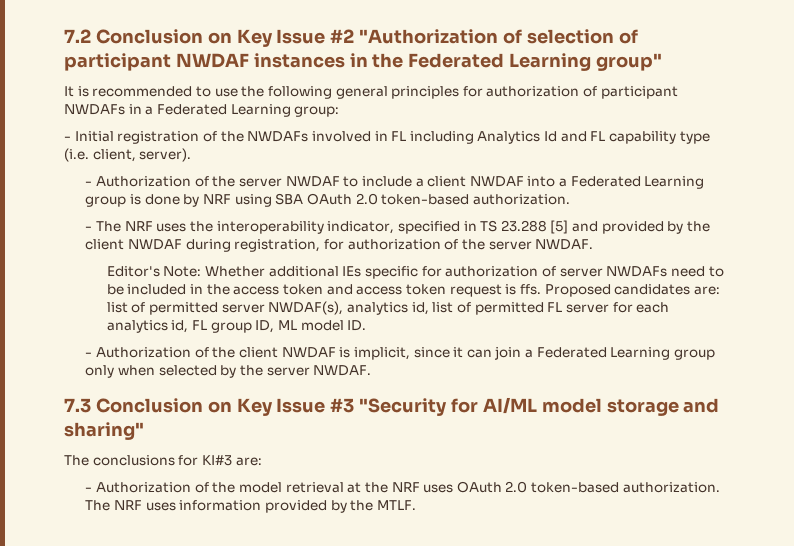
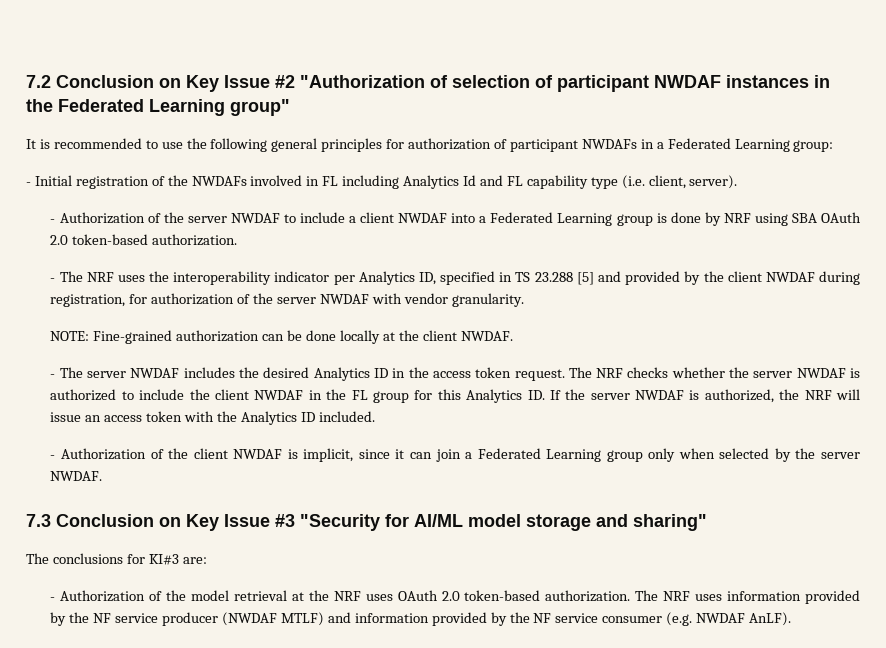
[327,221,395,234] indicator, -> [274,271,436,285] indicator per Analytics ID,
[535,239,594,250] [106,266,724,279] [106,284,720,297] [106,301,670,315] [106,320,367,333] NWDAF. // Editor's Note: Whether additional IEs specific for authorization of server NWDAFs need to be included in the access token and access token request is ffs. Proposed candidates are: list of permitted server NWDAF(s), analytics id, list of permitted FL server for each analytics id, FL group ID, ML model ID. -> [319,293,524,307] [50,330,513,344] [50,367,860,381] [50,389,861,403] [50,411,375,425] NWDAF with vendor granularity. // NOTE: Fine-grained authorization can be done locally at the client NWDAF. // - The server NWDAF includes the desired Analytics ID in the access token request. The NRF checks whether the server NWDAF is authorized to include the client NWDAF in the FL group for this Analytics ID. If the server NWDAF is authorized, the NRF will issue an access token with the Analytics ID included.
[376,500,416,510] MTLF. -> [93,612,792,626] NF service producer (NWDAF MTLF) and information provided by the NF service consumer (e.g. NWDAF AnLF).

